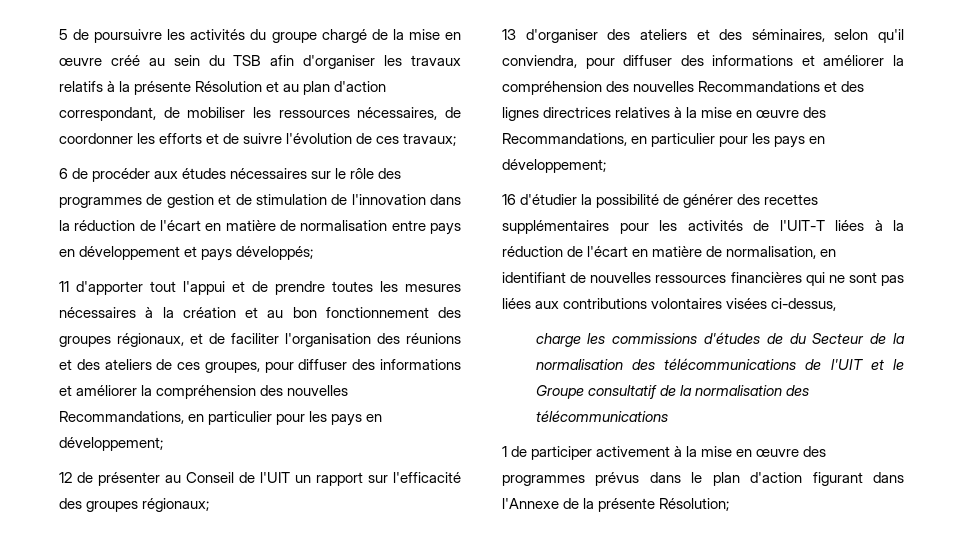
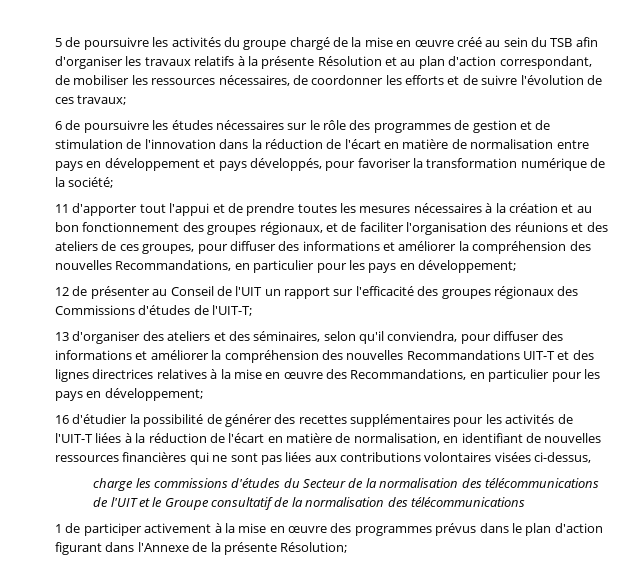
[92,168,179,182] procéder aux -> [83,120,169,133] poursuivre les
[236,246,314,260] développés; -> [249,158,606,171] [55,177,114,188] développés, pour favoriser la transformation numérique de la société;
[142,498,210,512] régionaux; -> [493,286,579,299] [55,305,253,316] régionaux des Commissions d'études de l'UIT-T;
(821, 86) none -> [523,351,555,360] UIT-T
[766,333,783,344] de -> (281, 483) none

